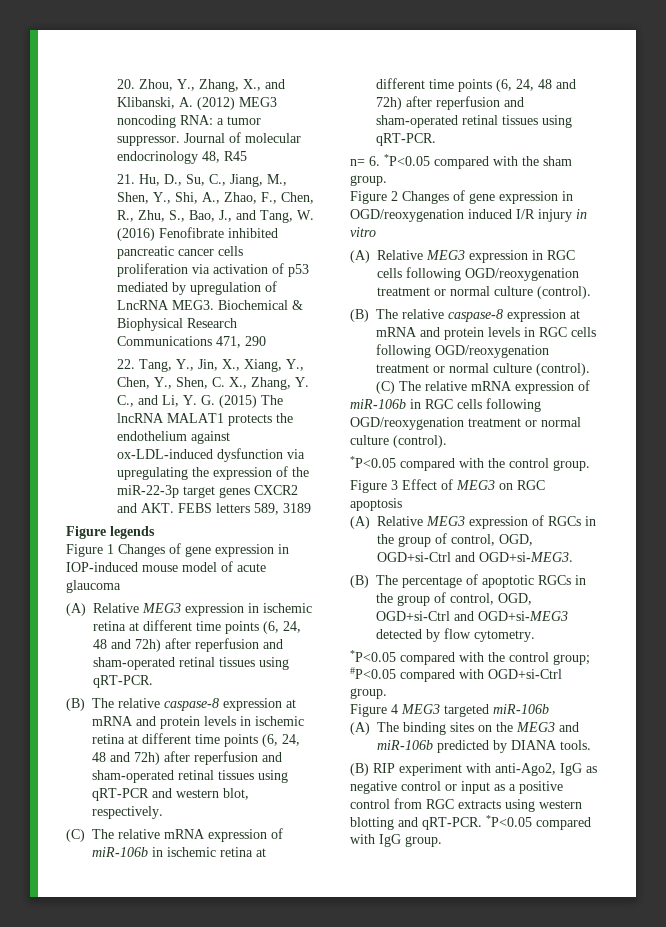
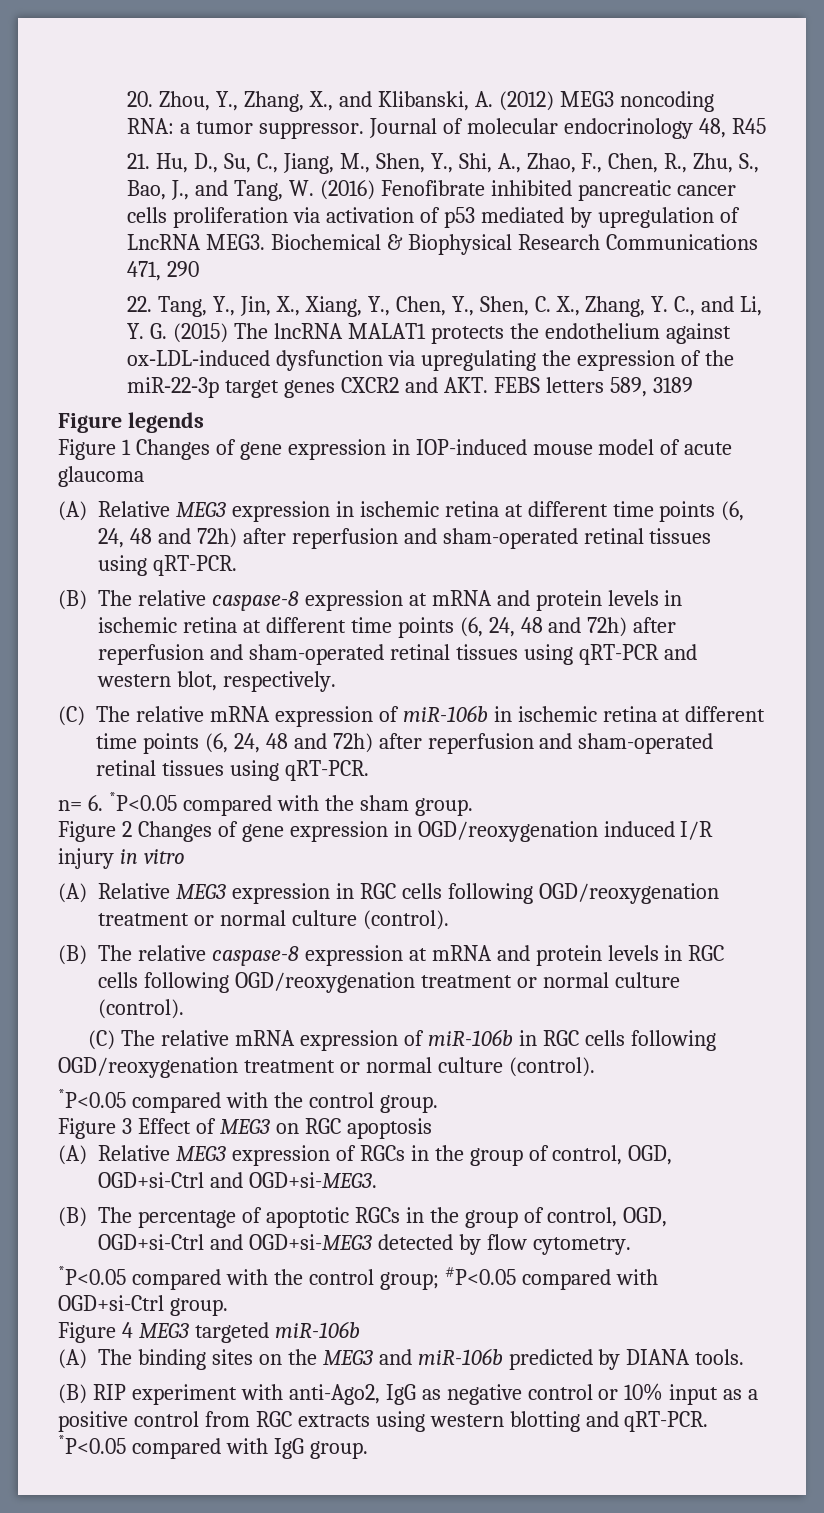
(457, 787) none -> [624,1383,664,1401] 10%

